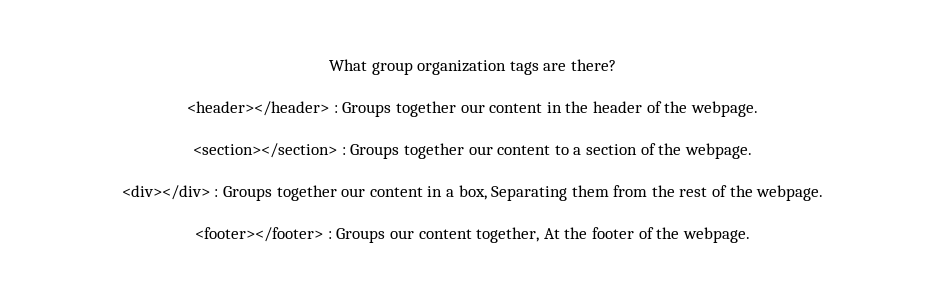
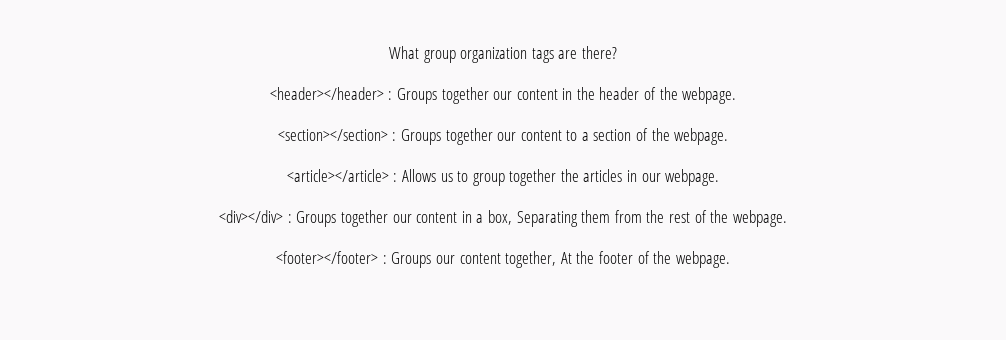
(752, 151) none -> [286,169,720,186] // <article></article> : Allows us to group together the articles in our webpage.

